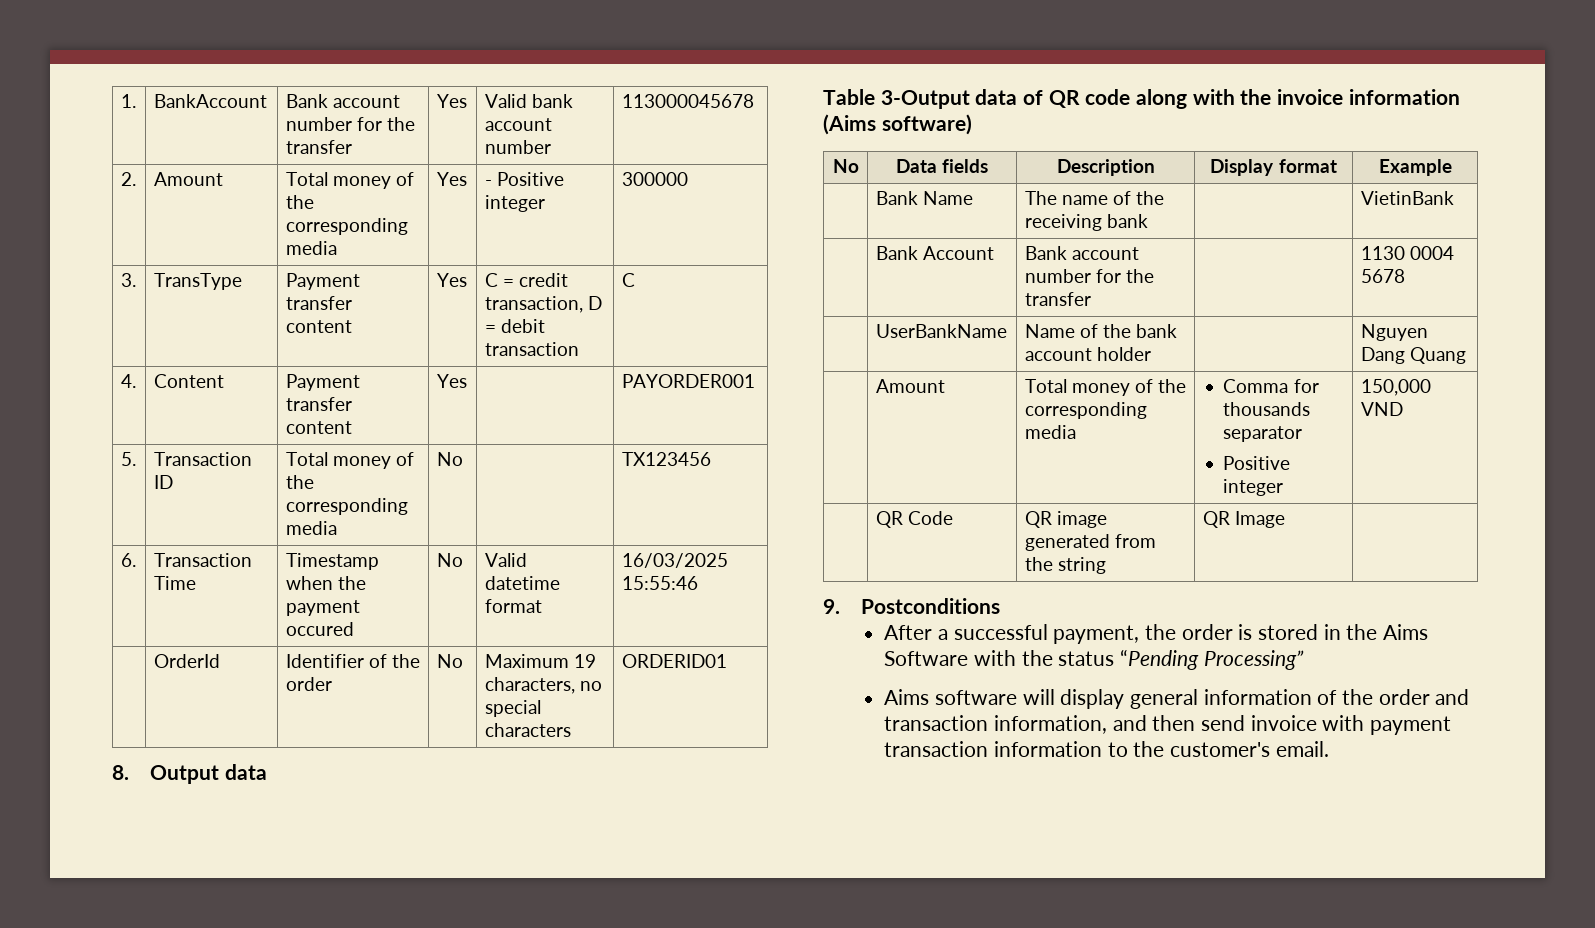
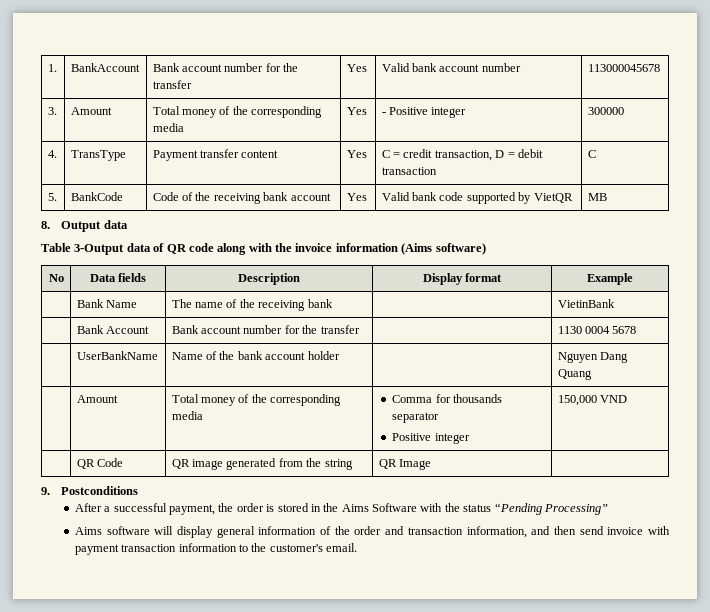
[120,172,136,186] 2. -> [47,107,57,115] 3.
[120,273,136,287] 3. -> [47,150,57,158] 4.
[120,374,136,388] [153,374,224,388] [285,374,360,391] [285,397,352,411] [285,421,352,434] [436,374,467,388] [621,374,755,388] [120,452,136,466] [153,452,252,466] [153,475,173,489] [285,452,414,469] [285,475,314,489] [285,498,408,515] [285,521,337,535] [436,452,463,466] [621,452,711,466] [120,553,136,567] [153,553,252,567] [153,576,196,590] [285,553,379,570] [285,576,366,590] [285,600,360,616] [285,622,354,636] [436,553,463,567] [484,553,527,567] [484,576,560,590] [484,599,542,613] [621,553,728,568] [621,576,698,590] [153,654,220,668] [285,654,420,668] [285,677,332,691] [436,654,463,668] [484,654,596,668] [484,677,602,694] [484,700,541,717] [484,723,571,737] [621,654,727,668] 4. | Content | Payment transfer content | Yes | | PAYORDER001 // 5. | Transaction ID | Total money of the corresponding media | No | | TX123456 // 6. | Transaction Time | Timestamp when the payment occured | No | Valid datetime format | 16/03/2025 15:55:46 // | OrderId | Identifier of the order | No | Maximum 19 characters, no special characters | ORDERID01 -> [47,193,57,201] [70,192,123,201] [152,192,331,204] [346,193,367,201] [381,192,573,204] [587,193,607,201] 5. | BankCode | Code of the receiving bank account | Yes | Valid bank code supported by VietQR | MB

